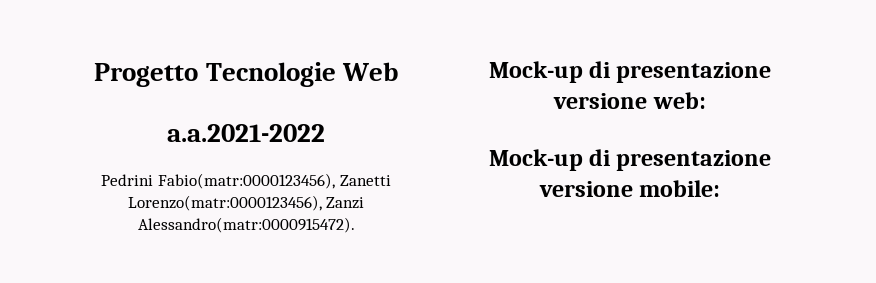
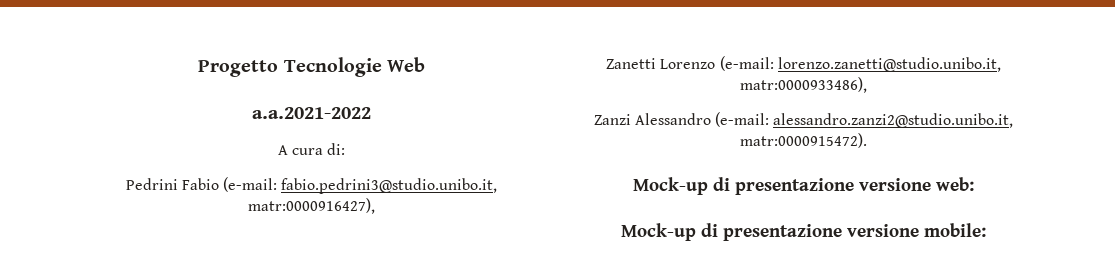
[101,173,391,189] [127,195,365,211] [137,217,355,233] Pedrini Fabio(matr:0000123456), Zanetti Lorenzo(matr:0000123456), Zanzi Alessandro(matr:0000915472). -> [277,143,346,155] [125,177,498,194] [248,198,375,214] [606,56,1001,72] [740,77,867,93] [593,112,1014,128] [740,133,867,148] A cura di: // Pedrini Fabio (e-mail: fabio.pedrini3@studio.unibo.it, matr:0000916427), // Zanetti Lorenzo (e-mail: lorenzo.zanetti@studio.unibo.it, matr:0000933486), // Zanzi Alessandro (e-mail: alessandro.zanzi2@studio.unibo.it, matr:0000915472).

